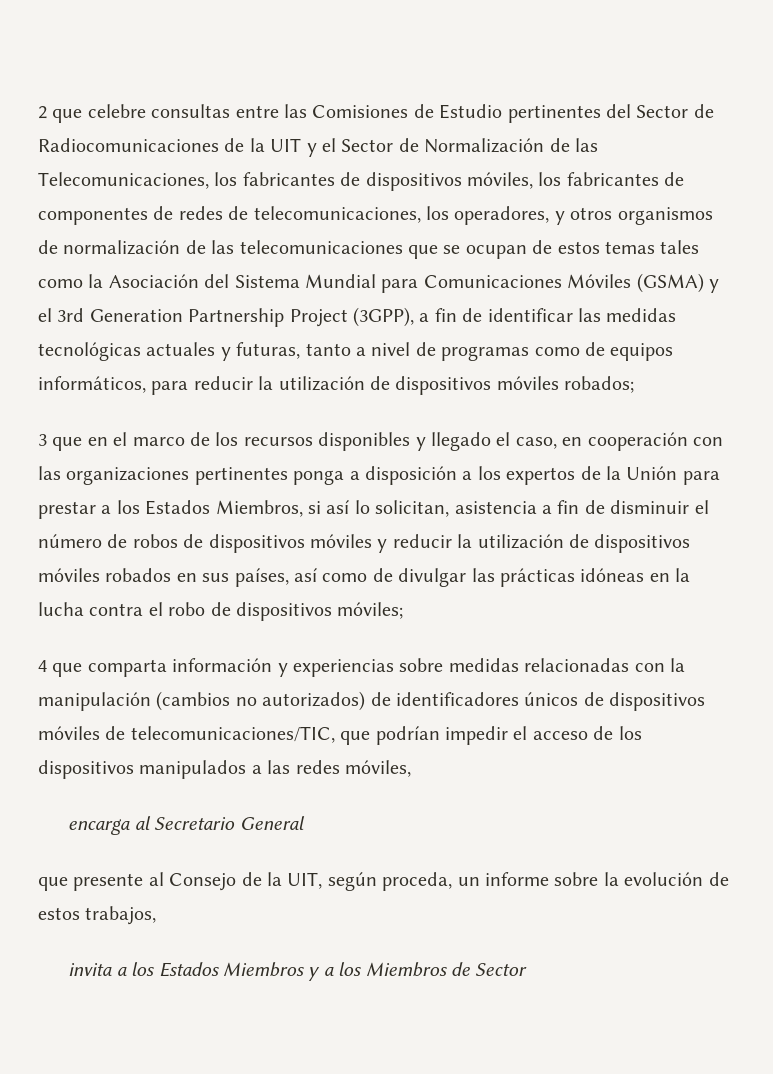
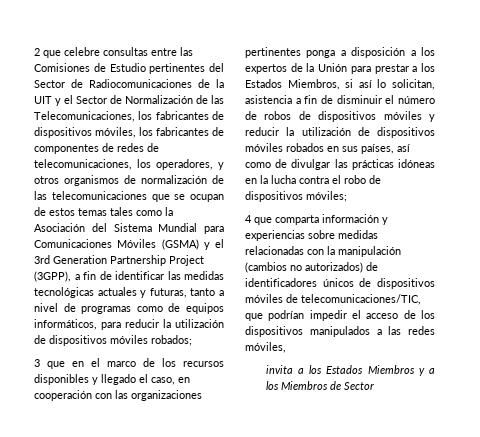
[68,816,305,835] [38,872,729,891] [38,906,157,925] // encarga al Secretario General // que presente al Consejo de la UIT, según proceda, un informe sobre la evolución de estos trabajos, -> (286, 347) none

